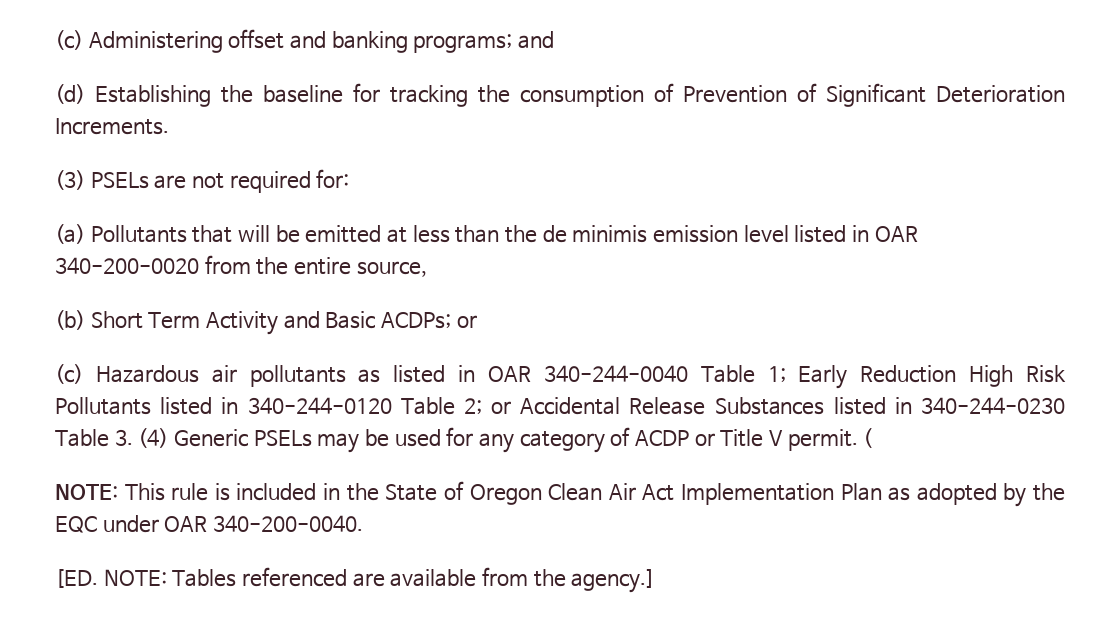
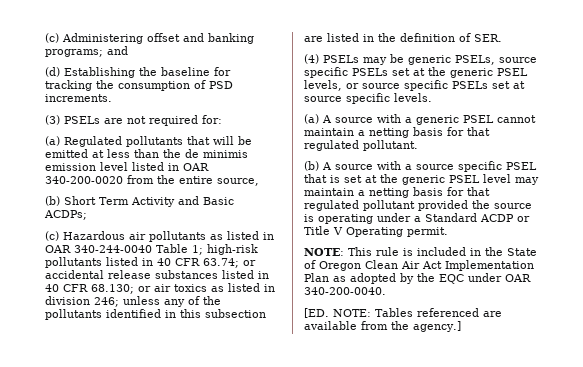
[683,83,1066,107] [55,118,169,135] Prevention of Significant Deterioration Increments. -> [209,81,233,89] [45,94,112,102] PSD increments.
[90,225,187,243] Pollutants -> [64,136,183,147] Regulated pollutants
[456,315,477,328] or -> (87, 215) none
[798,365,1067,389] [55,397,1065,415] [55,427,631,453] Early Reduction High Risk Pollutants listed in 340-244-0120 Table 2; or Accidental Release Substances listed in 340-244-0230 Table 3. (4) Generic PSELs may be used for any category of -> [207,244,258,255] [45,257,256,268] [45,270,269,279] [45,283,275,294] [45,296,221,307] [45,309,266,320] [304,33,502,42] [304,54,537,65] [304,67,528,78] [304,80,525,91] [304,93,432,104] [304,114,536,125] [304,127,490,138] [304,140,418,151] [304,161,537,172] [304,174,539,185] [304,187,490,198] [304,200,532,211] [304,213,477,224] high-risk pollutants listed in 40 CFR 63.74; or accidental release substances listed in 40 CFR 68.130; or air toxics as listed in division 246; unless any of the pollutants identified in this subsection are listed in the definition of SER. // (4) PSELs may be generic PSELs, source specific PSELs set at the generic PSEL levels, or source specific PSELs set at source specific levels. // (a) A source with a generic PSEL cannot maintain a netting basis for that regulated pollutant. // (b) A source with a source specific PSEL that is set at the generic PSEL level may maintain a netting basis for that regulated pollutant provided the source is operating under a Standard
(783, 438) none -> [346,227,403,237] Operating
[863,428,873,448] ( -> (448, 232) none

